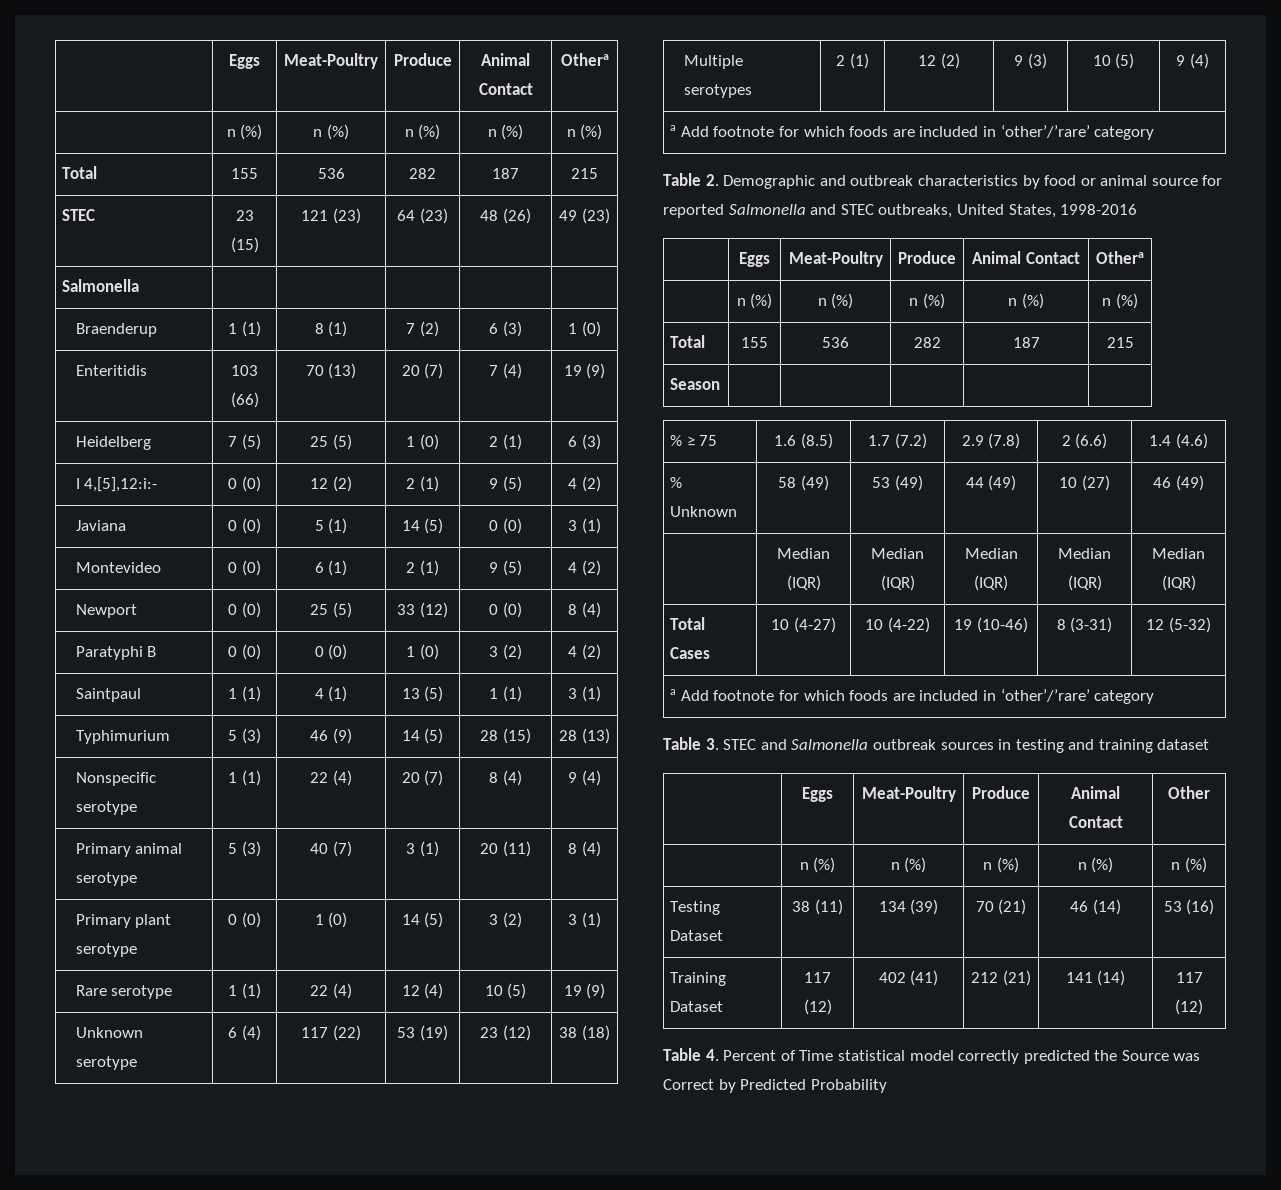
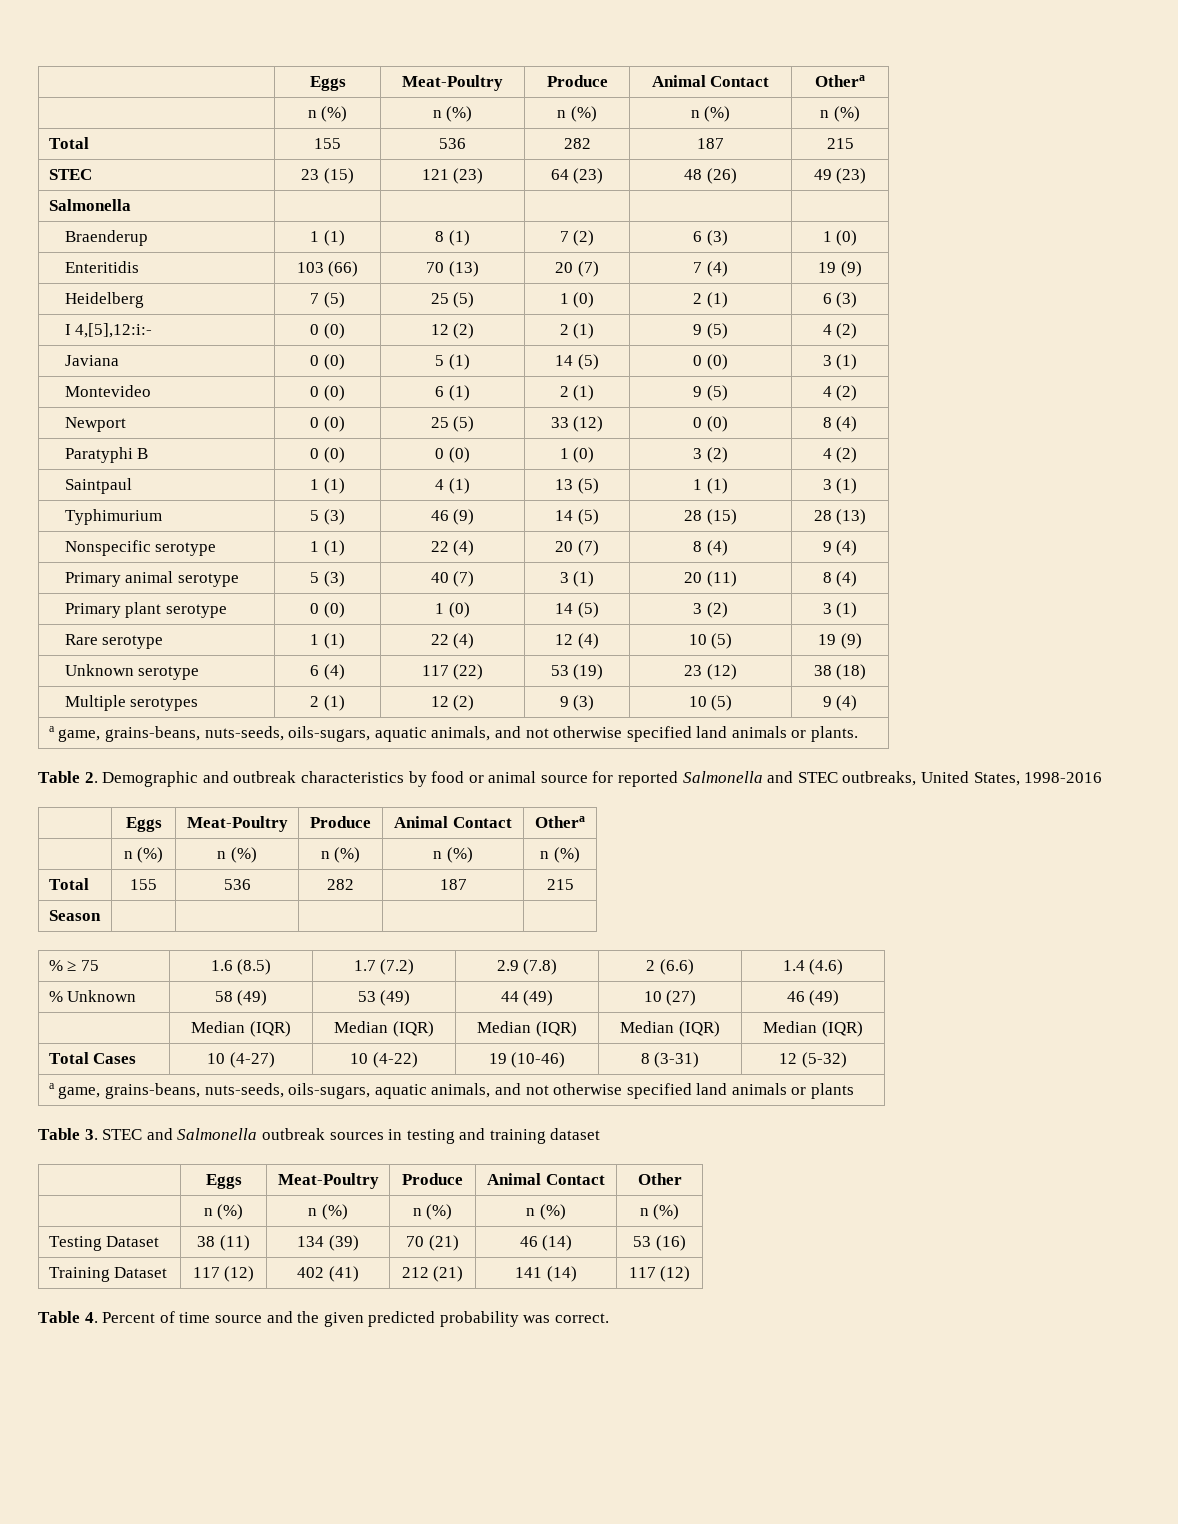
[680,124,1155,140] Add footnote for which foods are included in ‘other’/’rare’ category -> [58,726,859,742] game, grains-beans, nuts-seeds, oils-sugars, aquatic animals, and not otherwise specified land animals or plants.
[680,688,1155,704] Add footnote for which foods are included in ‘other’/’rare’ category -> [58,1083,855,1099] game, grains-beans, nuts-seeds, oils-sugars, aquatic animals, and not otherwise specified land animals or plants
[799,1050,1201,1064] [663,1079,887,1093] Time statistical model correctly predicted the Source was Correct by Predicted Probability -> [179,1311,610,1327] time source and the given predicted probability was correct.

